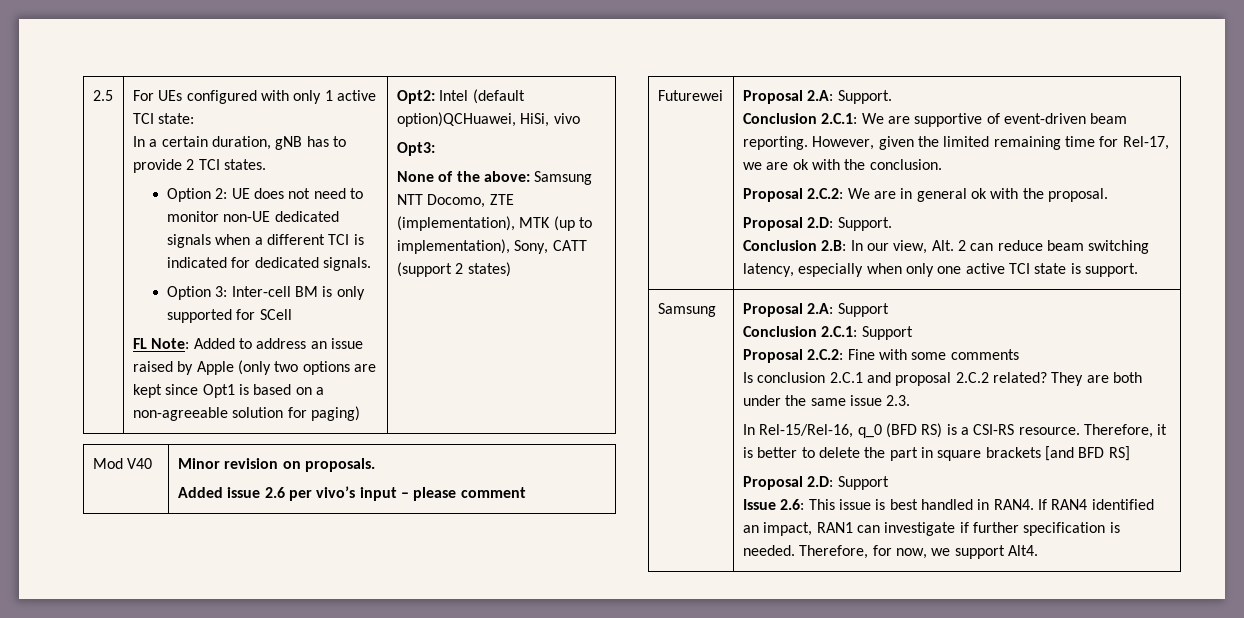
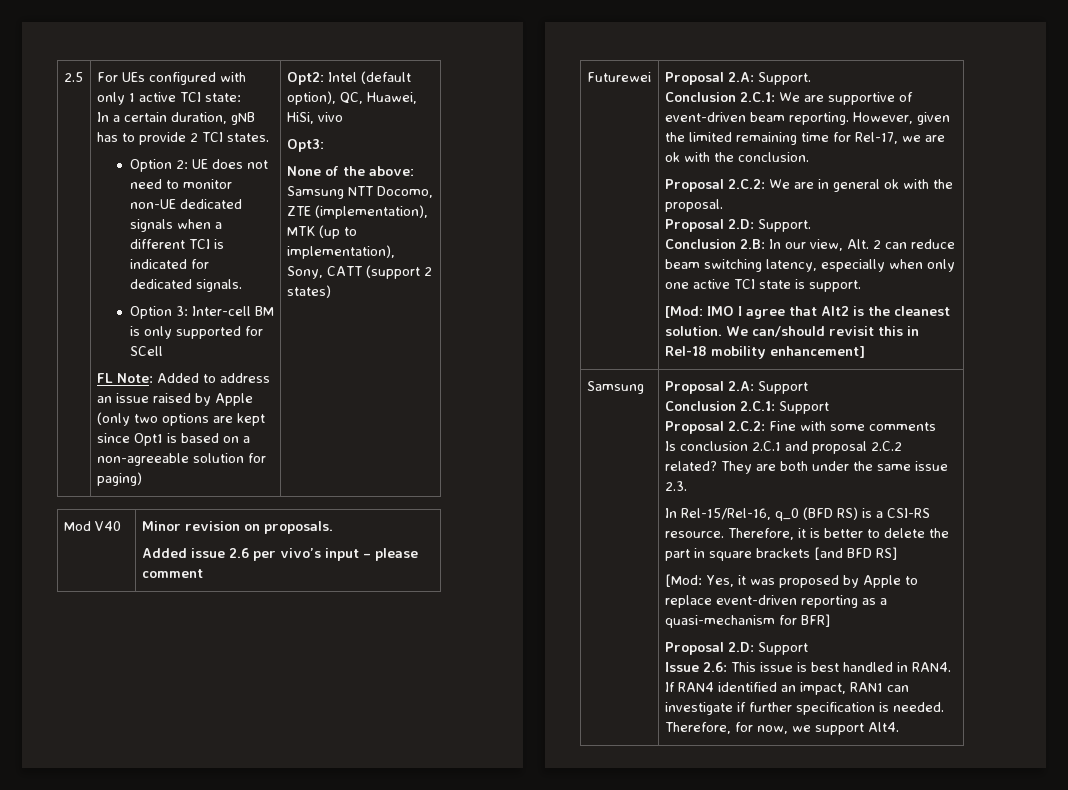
[396,112,516,127] option)QCHuawei, -> [286,91,417,105] option), QC, Huawei,
(1138, 270) none -> [664,306,950,319] [664,326,919,337] [664,346,865,359] // [Mod: IMO I agree that Alt2 is the cleanest solution. We can/should revisit this in Rel-18 mobility enhancement]
(1130, 453) none -> [664,574,918,588] [664,595,887,608] [664,614,830,628] // [Mod: Yes, it was proposed by Apple to replace event-driven reporting as a quasi-mechanism for BFR]

